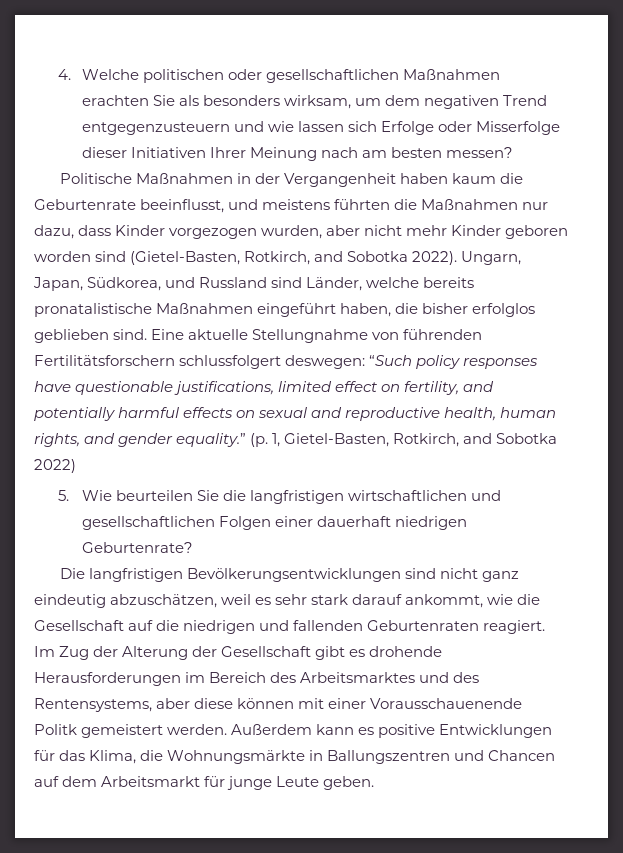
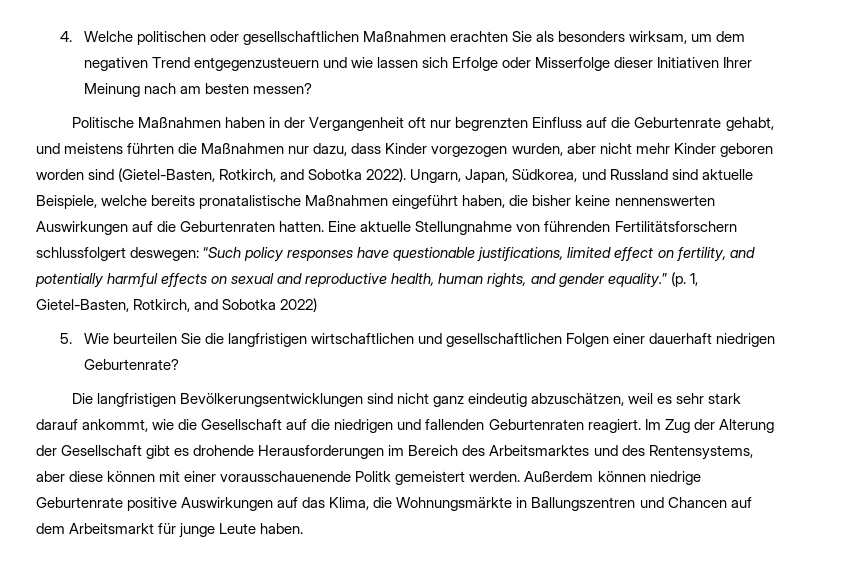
(234, 178) none -> [224,117,265,128] haben
[400,173,497,184] haben kaum -> [408,117,608,131] oft nur begrenzten Einfluss auf
[140,199,225,213] beeinflusst, -> [725,117,774,131] gehabt,
[306,277,363,291] Länder, -> [701,169,753,180] [36,195,97,209] aktuelle Beispiele,
[472,303,536,317] [34,329,148,343] erfolglos geblieben sind. -> [575,195,715,206] [36,221,325,235] keine nennenswerten Auswirkungen auf die Geburtenraten hatten.
[370,698,523,709] Vorausschauenende -> [220,471,352,482] vorausschauenende
[316,724,553,738] [34,750,55,761] kann es positive Entwicklungen für -> [597,471,701,485] [36,497,299,511] können niedrige Geburtenrate positive Auswirkungen auf
[323,776,375,790] geben. -> [260,523,304,534] haben.

